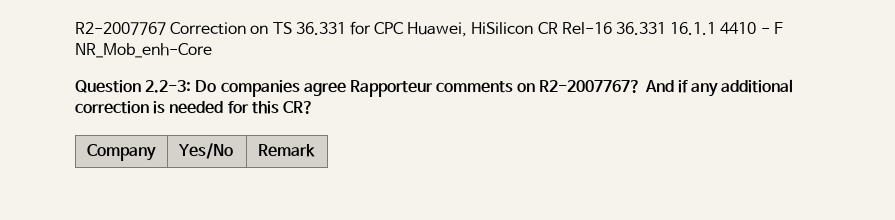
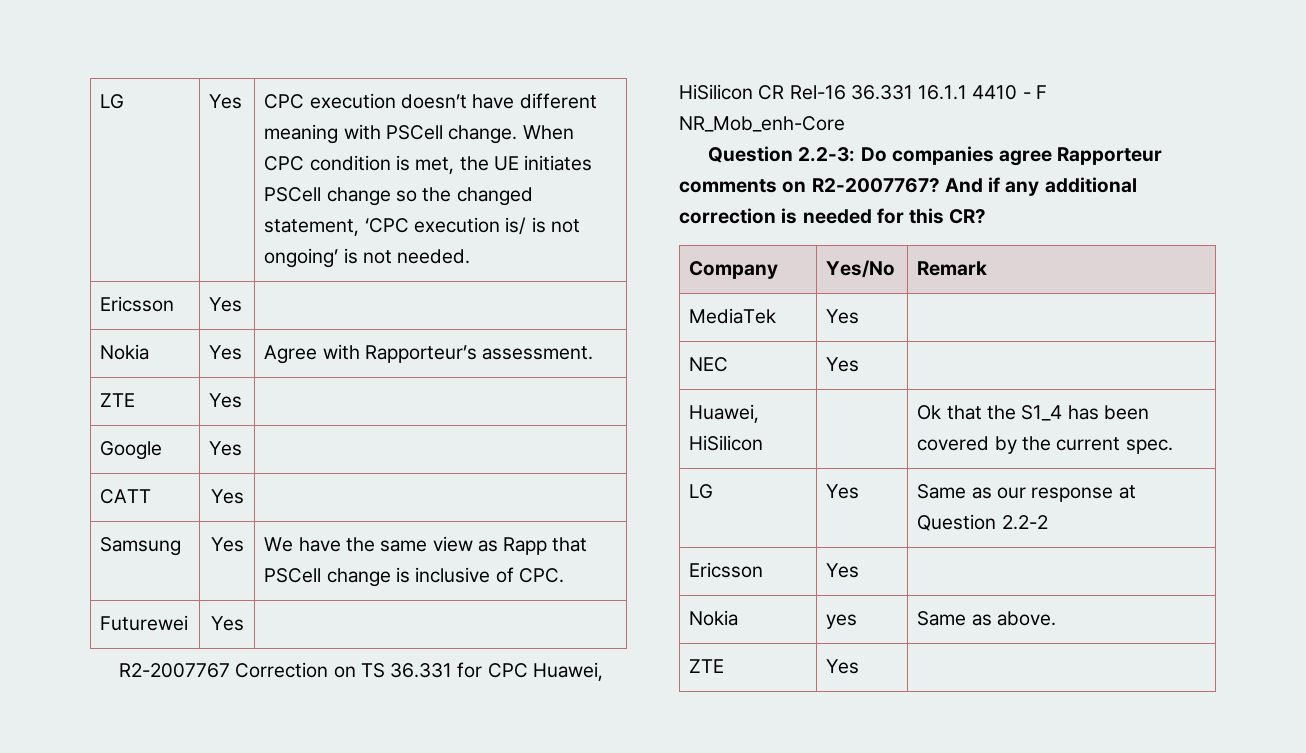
(75, 28) none -> [100,94,125,109] [209,94,243,109] [264,93,597,109] [264,124,574,144] [264,155,593,174] [264,187,533,206] [264,217,580,236] [264,248,471,268] [100,296,175,312] [209,297,243,312] [100,344,150,360] [209,345,243,360] [264,344,594,364] [100,393,136,407] [209,393,243,408] [100,441,163,460] [209,441,243,456] [100,489,152,504] [210,489,244,504] [100,537,182,556] [210,537,244,552] [264,536,588,555] [264,567,564,587] [100,615,189,631] [210,616,244,631] LG | Yes | CPC execution doesn’t have different meaning with PSCell change. When CPC condition is met, the UE initiates PSCell change so the changed statement, ‘CPC execution is/ is not ongoing’ is not needed. // Ericsson | Yes | // Nokia | Yes | Agree with Rapporteur’s assessment. // ZTE | Yes | // Google | Yes | // CATT | Yes | // Samsung | Yes | We have the same view as Rapp that PSCell change is inclusive of CPC. // Futurewei | Yes | //
(315, 150) none -> [689,308,777,324] [826,309,860,324] [689,357,729,372] [826,357,860,372] [689,404,760,423] [689,435,764,451] [917,405,1149,421] [917,436,1173,454] [689,484,714,499] [826,484,860,499] [917,484,1136,502] [917,514,1048,531] [689,562,764,578] [826,563,860,578] [689,610,739,626] [826,614,858,629] [917,611,1057,626] [689,659,725,673] [826,659,860,674] // MediaTek | Yes | // NEC | Yes | // Huawei, HiSilicon | | Ok that the S1_4 has been covered by the current spec. // LG | Yes | Same as our response at Question 2.2-2 // Ericsson | Yes | // Nokia | yes | Same as above. // ZTE | Yes |

